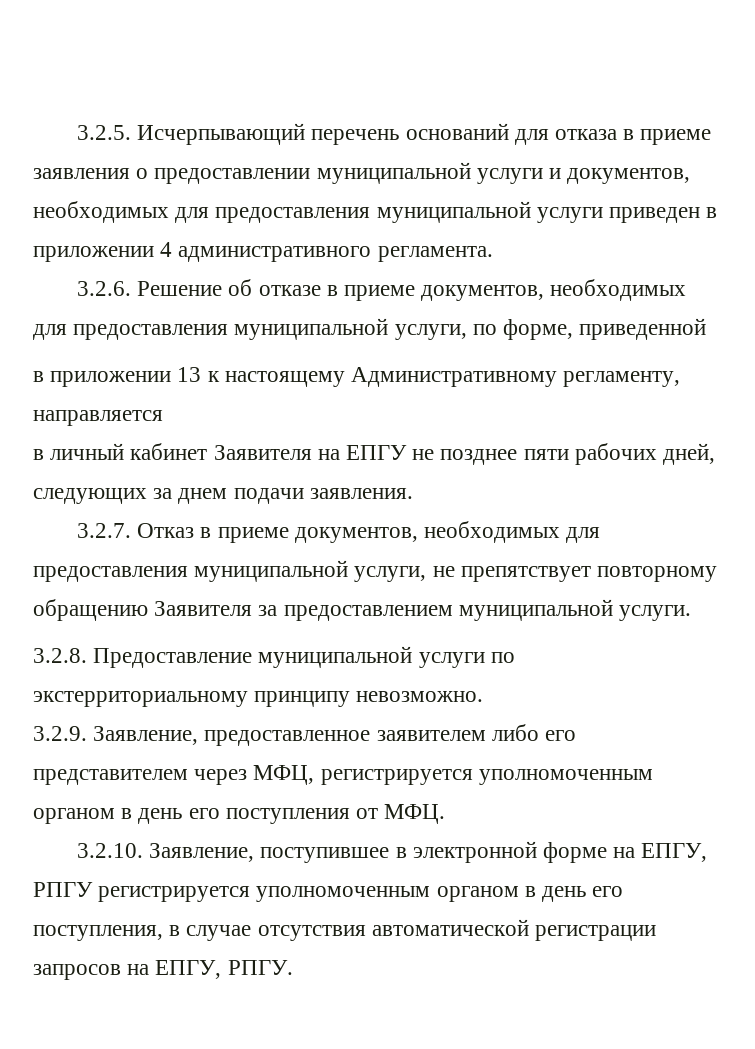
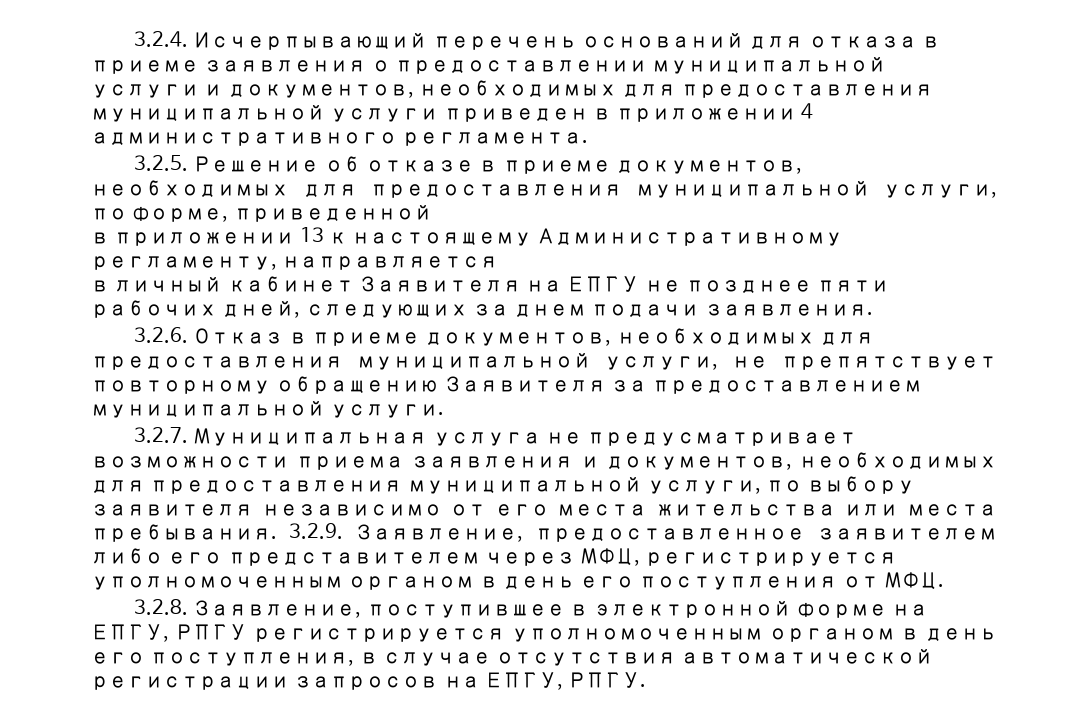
[76,125,131,140] 3.2.5. -> [134,31,189,47] 3.2.4.
[76,281,131,296] 3.2.6. -> [134,155,189,171] 3.2.5.
[76,523,131,538] 3.2.7. -> [134,327,189,343] 3.2.6.
[33,646,515,668] [33,691,484,707] 3.2.8. Предоставление муниципальной услуги по экстерриториальному принципу невозможно. // -> [134,427,858,446] [91,452,998,470] [91,476,916,494] [91,504,997,516] [91,524,277,542] 3.2.7. Муниципальная услуга не предусматривает возможности приема заявления и документов, необходимых для предоставления муниципальной услуги, по выбору заявителя независимо от его места жительства или места пребывания.
[76,843,143,858] 3.2.10. -> [134,599,189,615] 3.2.8.

